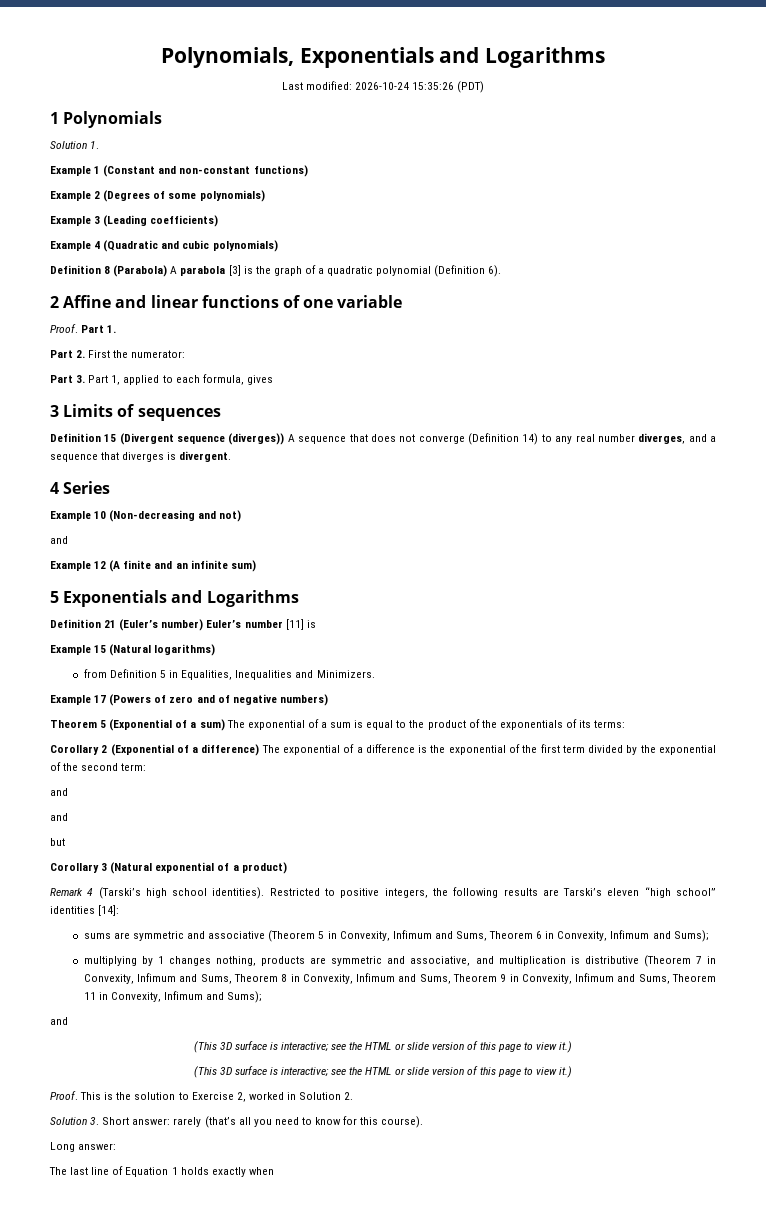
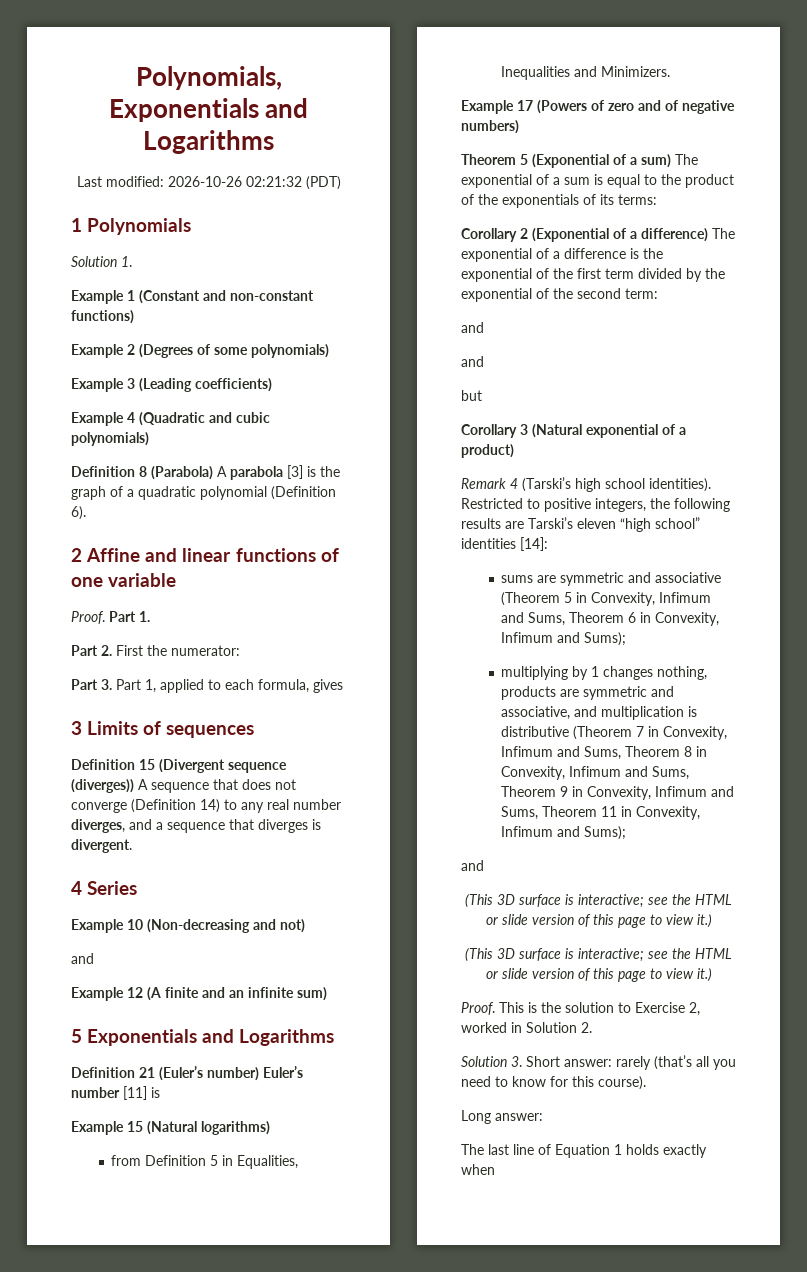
[355,82,455,90] 2026-10-24 15:35:26 -> [167,176,302,187] 2026-10-26 02:21:32

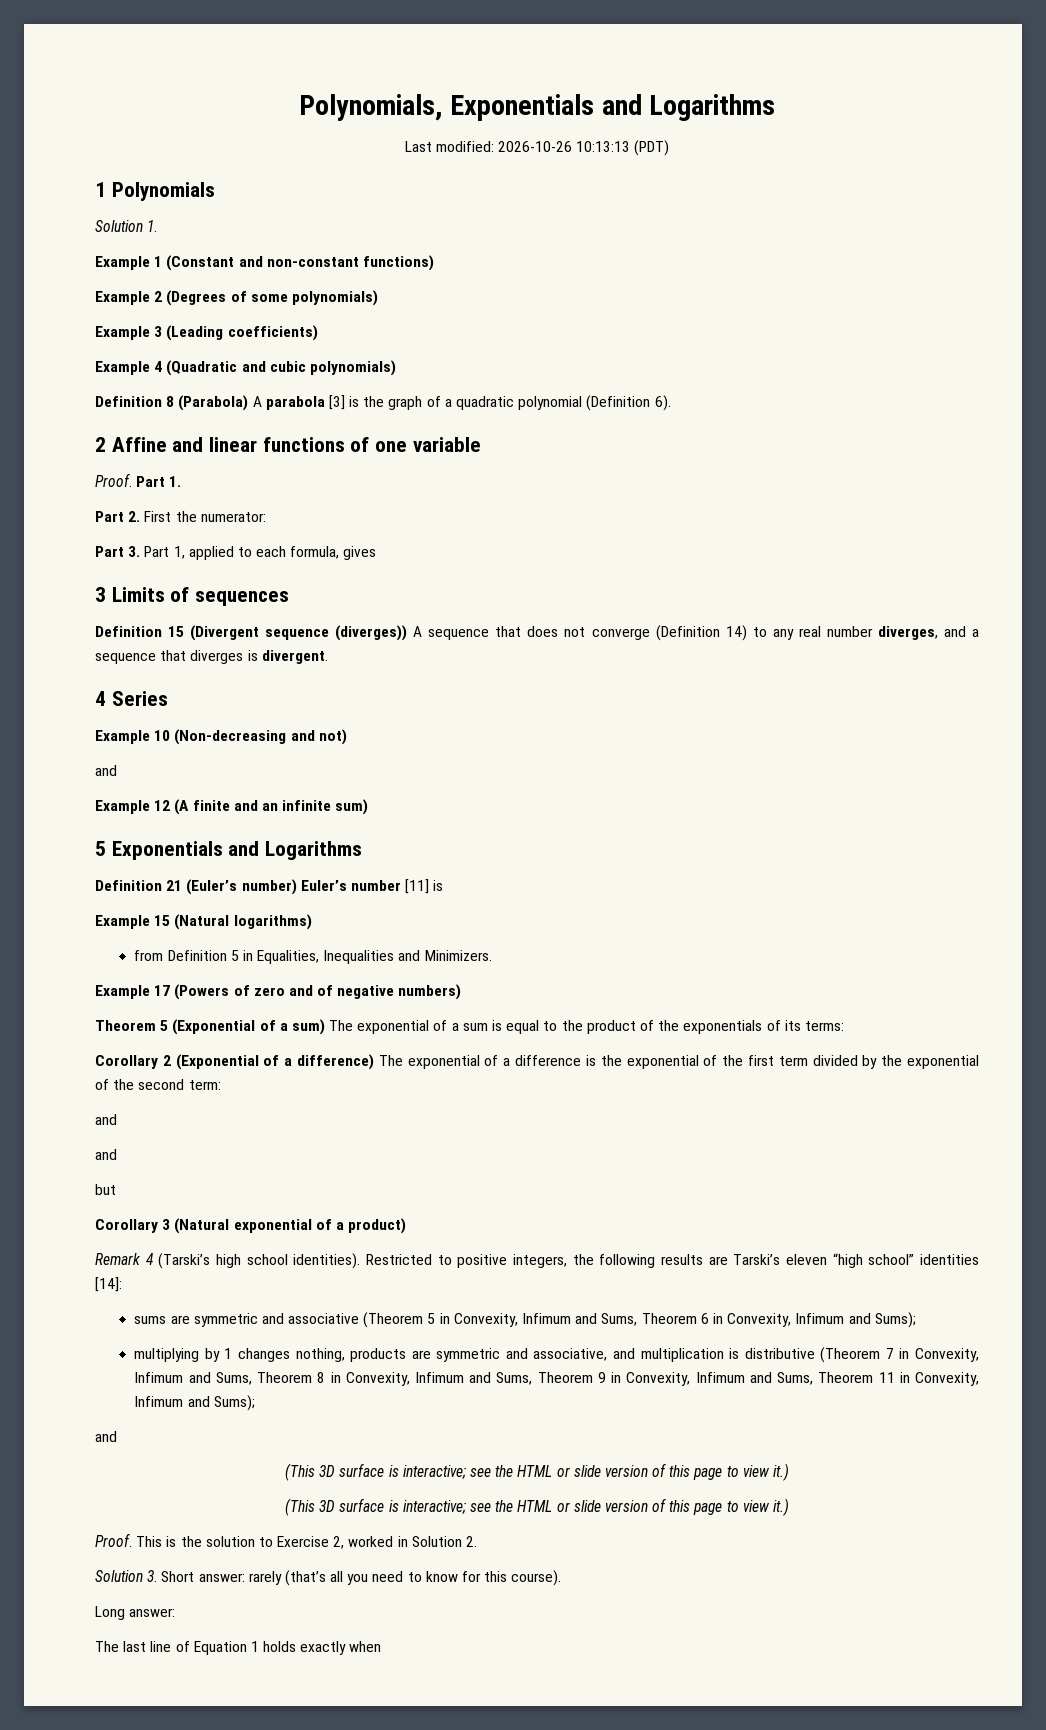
[245,176,302,187] 02:21:32 -> [576,141,631,152] 10:13:13

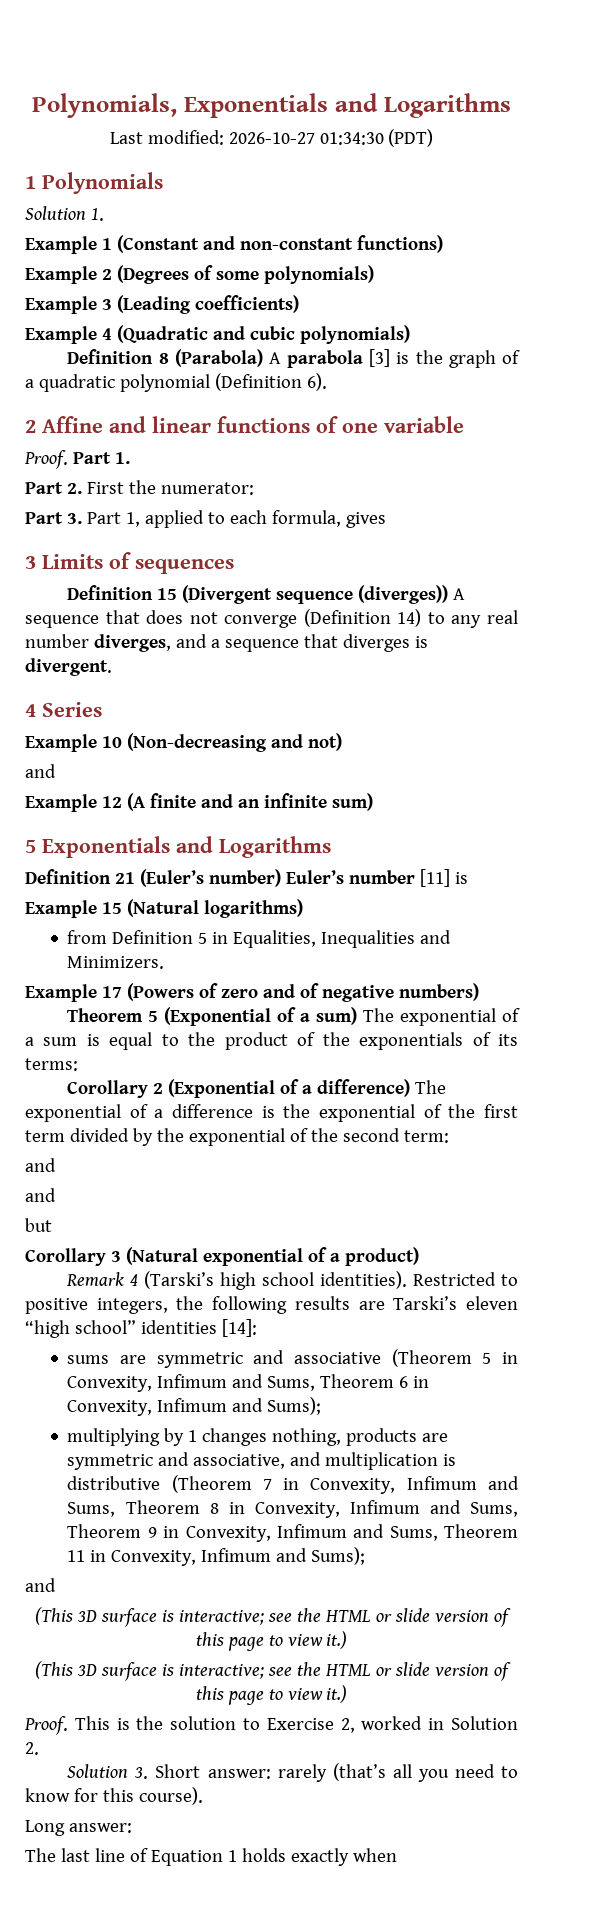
[498,141,631,152] 2026-10-26 10:13:13 -> [228,132,384,145] 2026-10-27 01:34:30

